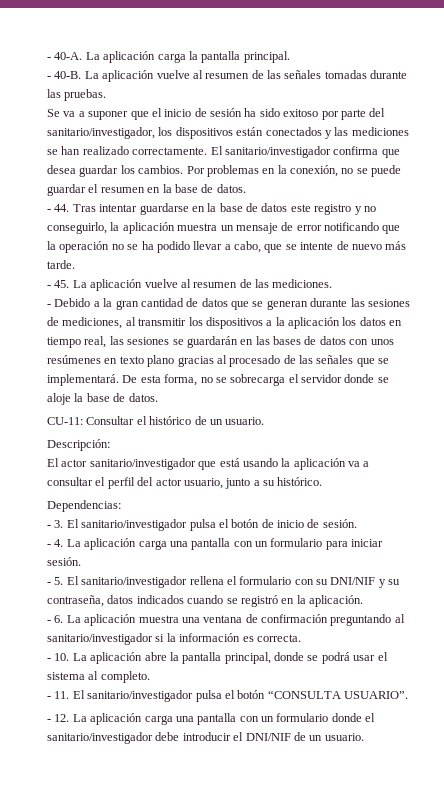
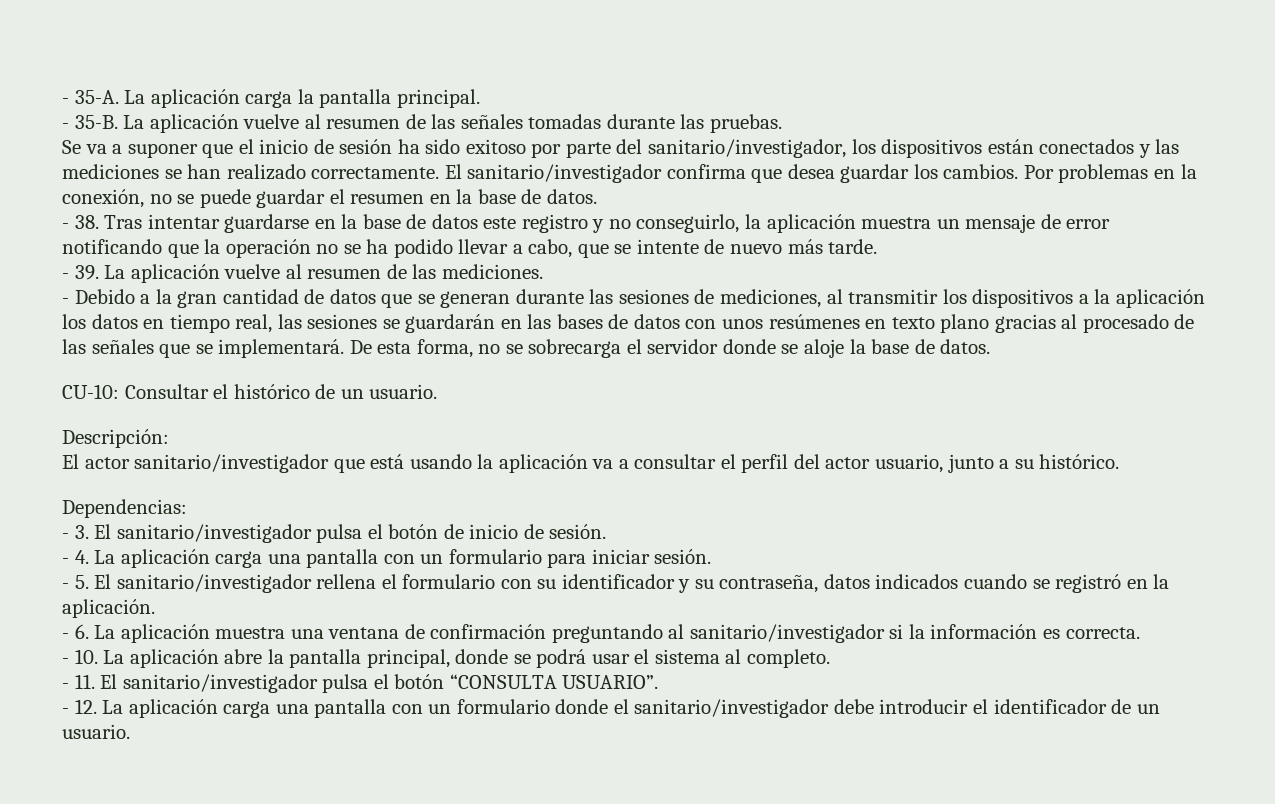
[47,52,83,60] - 40-A. -> [62,90,119,104] - 35-A.
[54,71,82,79] 40-B. -> [74,115,118,129] 35-B.
[54,204,70,212] 44. -> [74,215,99,229] 38.
[54,280,70,288] 45. -> [74,265,99,280] 39.
[47,417,83,425] CU-11: -> [62,384,119,399] CU-10:
[330,577,376,585] DNI/NIF -> [561,574,675,589] identificador
[245,733,291,741] DNI/NIF -> [993,699,1107,714] identificador

